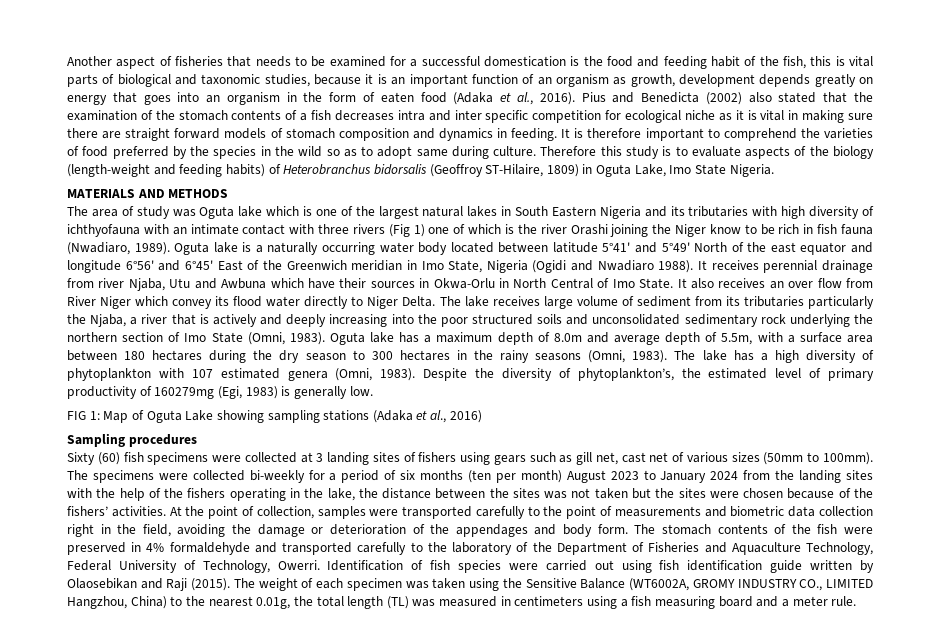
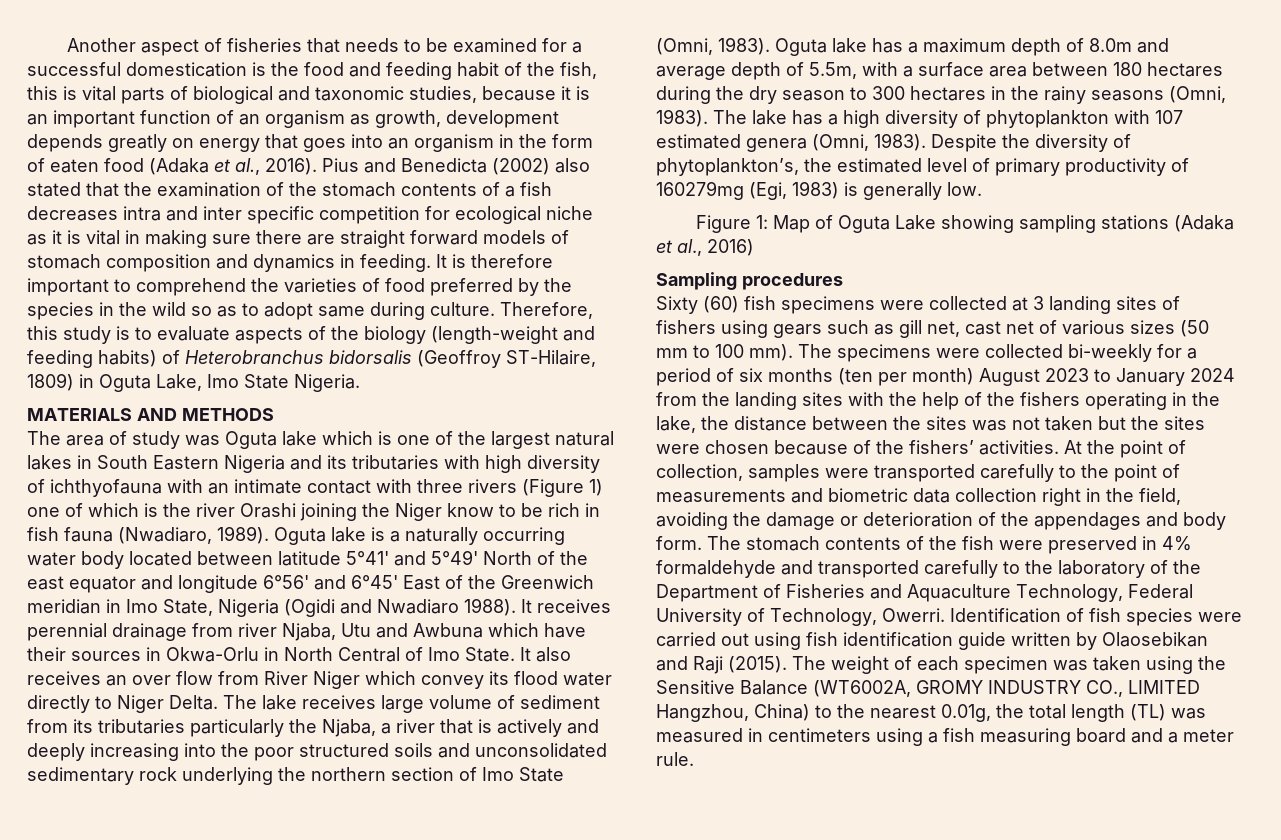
[540,146,597,156] Therefore -> [500,302,593,319] Therefore,
[388,224,410,237] (Fig -> [522,479,584,497] (Figure
[67,411,86,420] FIG -> [696,215,752,233] Figure
[763,452,873,465] (50mm to 100mm). -> [1180,320,1209,337] [656,344,793,361] (50 mm to 100 mm).

